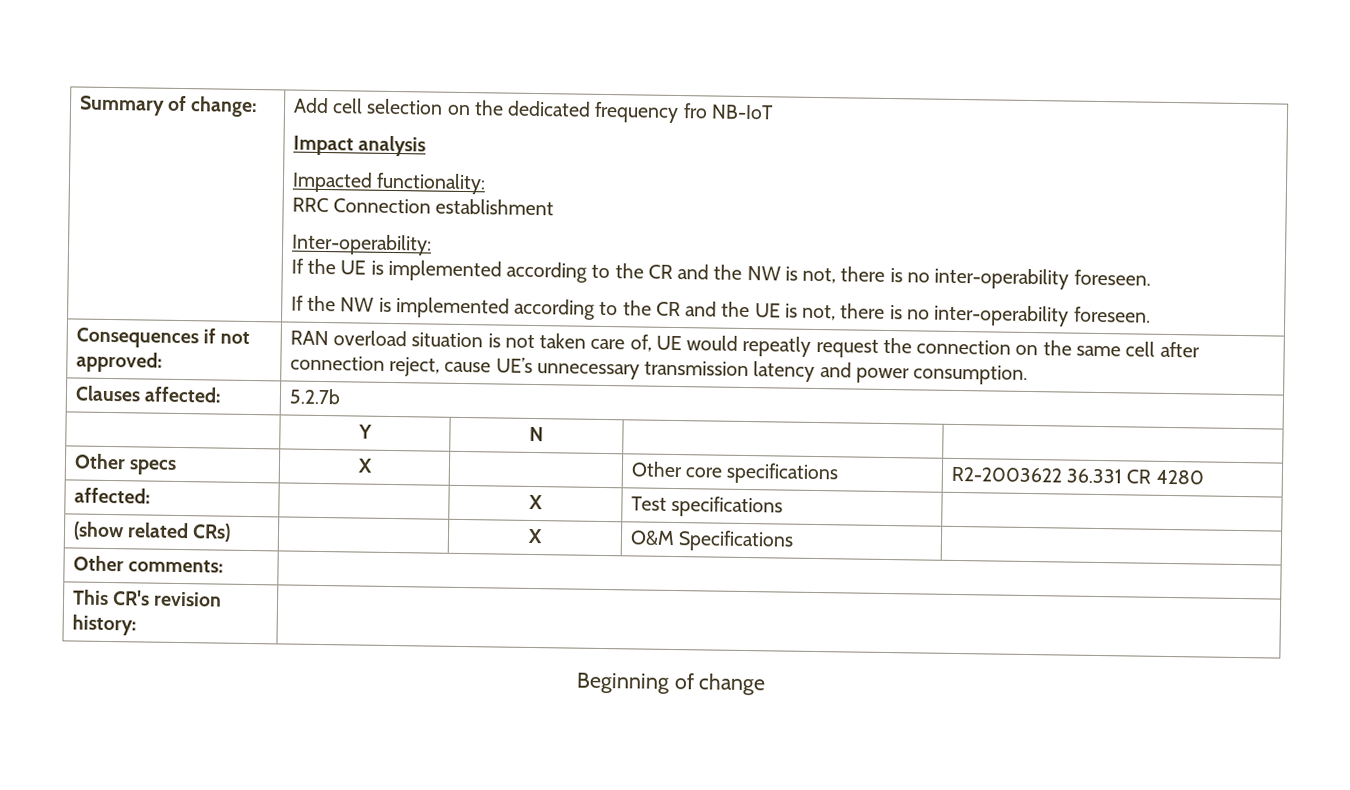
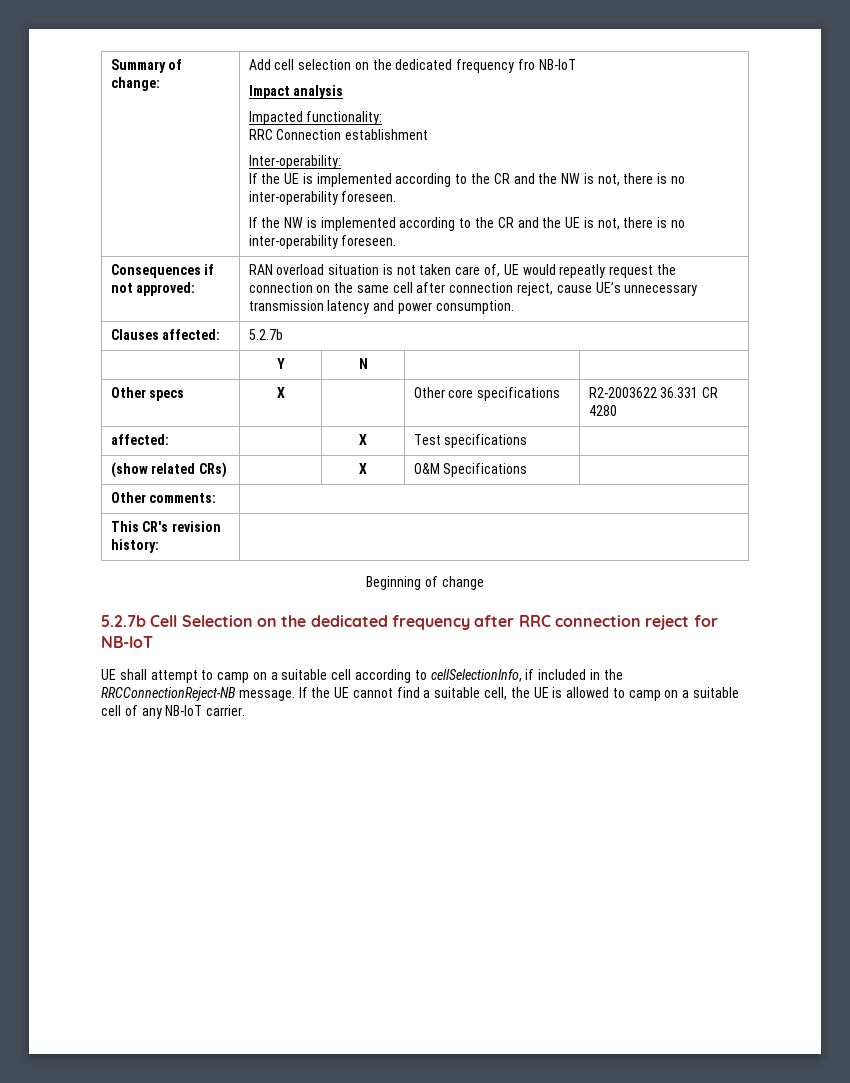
(767, 684) none -> [101,615,718,630] [101,636,153,648] [101,669,623,683] [101,687,740,701] [101,705,246,719] // 5.2.7b Cell Selection on the dedicated frequency after RRC connection reject for NB-IoT // UE shall attempt to camp on a suitable cell according to cellSelectionInfo, if included in the RRCConnectionReject-NB message. If the UE cannot find a suitable cell, the UE is allowed to camp on a suitable cell of any NB-IoT carrier.

